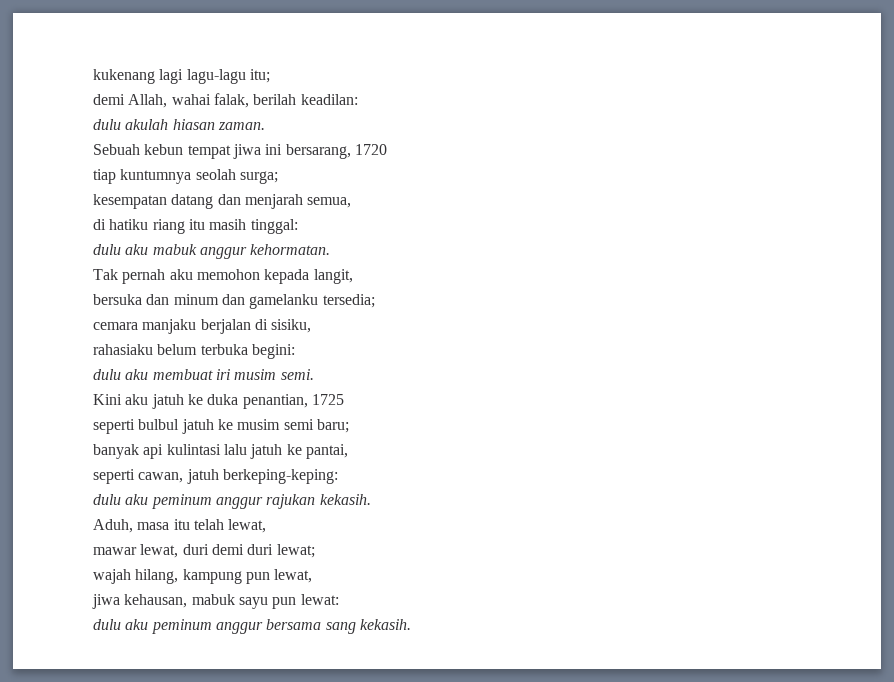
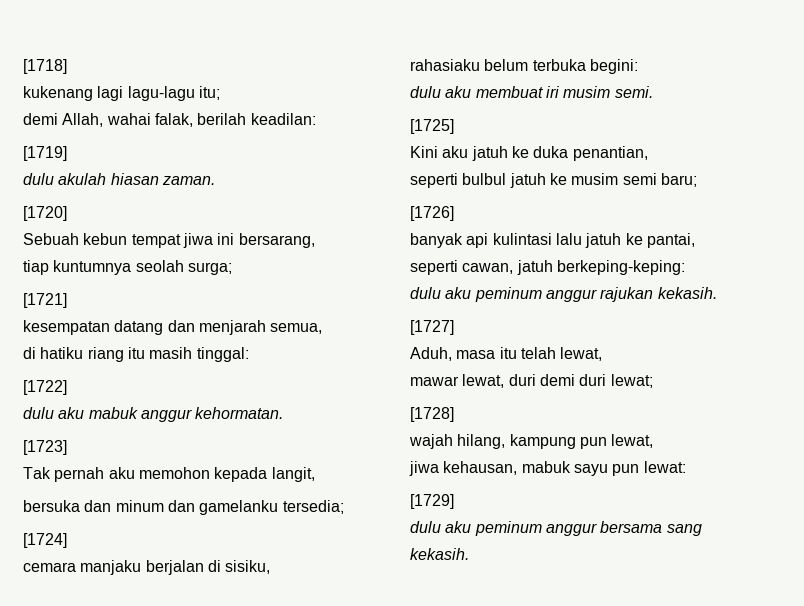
(93, 76) none -> [23,59,67,74] [1718] //
(358, 99) none -> [23,146,67,161] // [1719]
(265, 126) none -> [23,206,67,221] // [1720]
[354,144,387,155] 1720 -> (315, 240) none
(278, 177) none -> [23,293,67,308] // [1721]
(298, 226) none -> [23,380,67,395] // [1722]
(331, 249) none -> [23,440,67,455] // [1723]
(375, 301) none -> [23,533,67,548] // [1724]
(314, 374) none -> [410,119,454,134] // [1725]
[311,394,344,405] 1725 -> (648, 153) none
(349, 426) none -> [410,206,454,221] // [1726]
(371, 499) none -> [410,320,454,335] // [1727]
(315, 551) none -> [410,407,454,422] // [1728]
(339, 599) none -> [410,494,454,509] // [1729]

